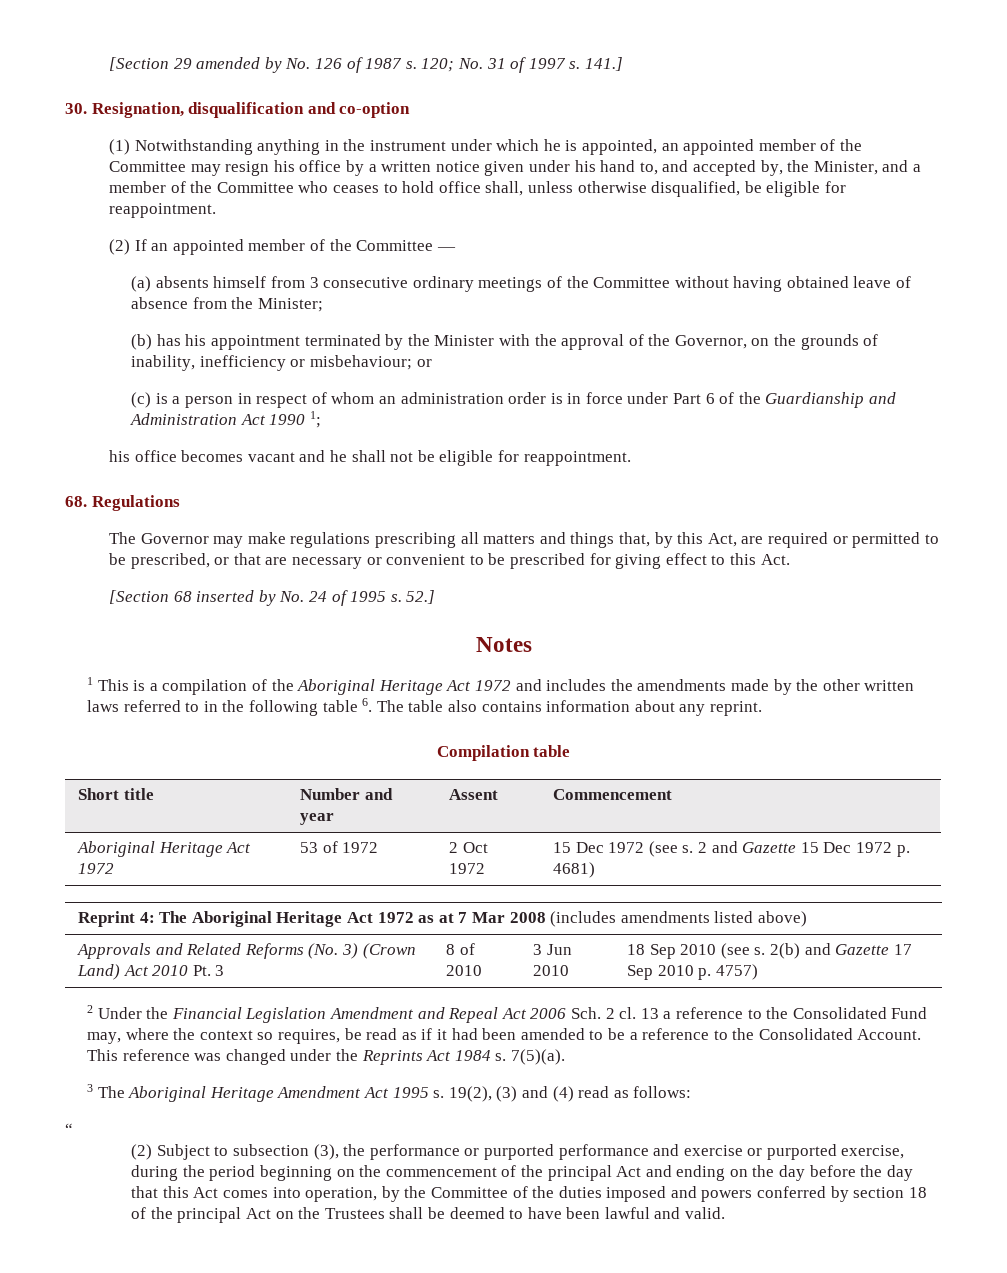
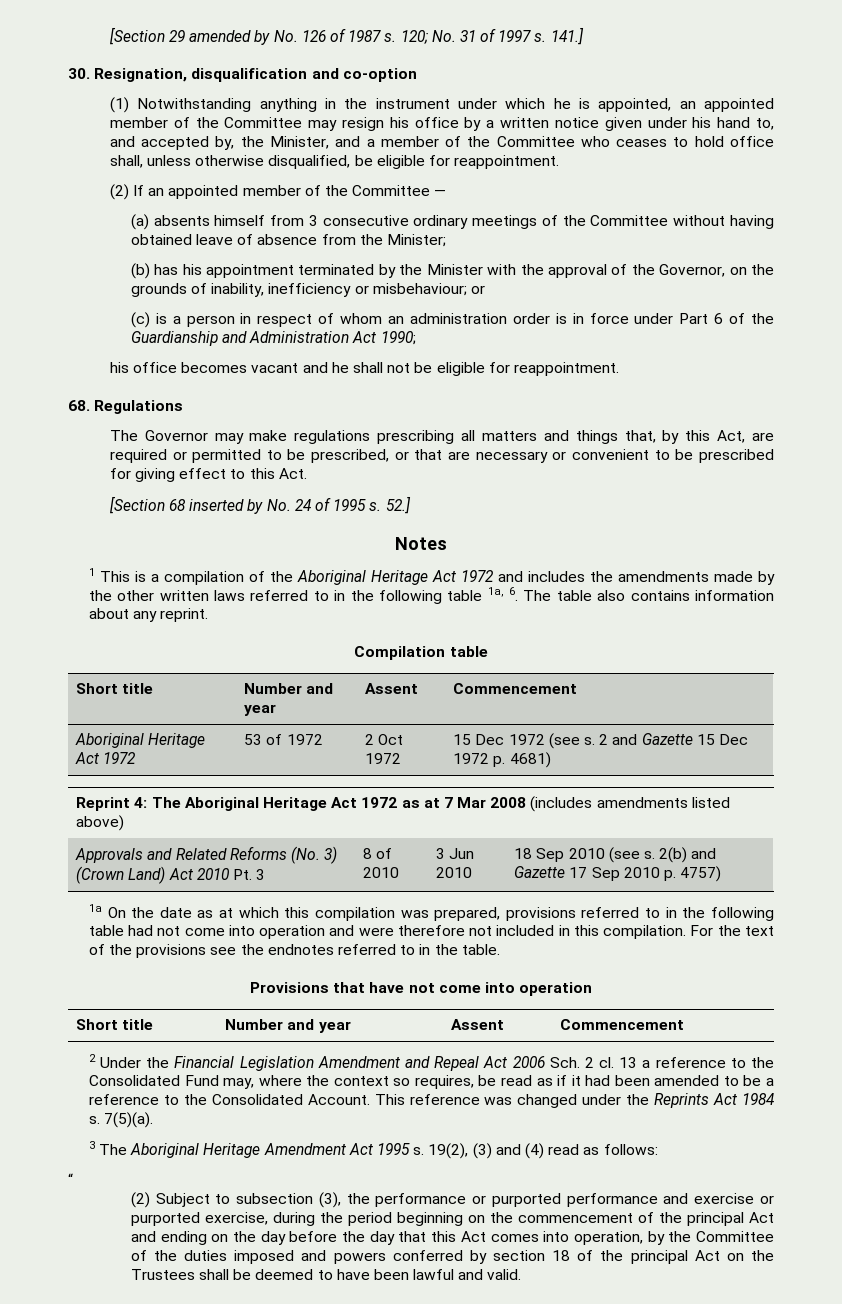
[269,411,321,428] 1990 1; -> [380,331,416,345] 1990;
(358, 706) none -> [487,587,504,597] 1a,
(758, 972) none -> [88,904,774,921] [88,925,774,939] [88,944,500,958] [249,982,593,996] [76,1019,154,1030] [225,1019,351,1033] [451,1019,505,1030] [560,1019,685,1030] // 1a On the date as at which this compilation was prepared, provisions referred to in the following table had not come into operation and were therefore not included in this compilation. For the text of the provisions see the endnotes referred to in the table. // Provisions that have not come into operation // Short title | Number and year | Assent | Commencement

